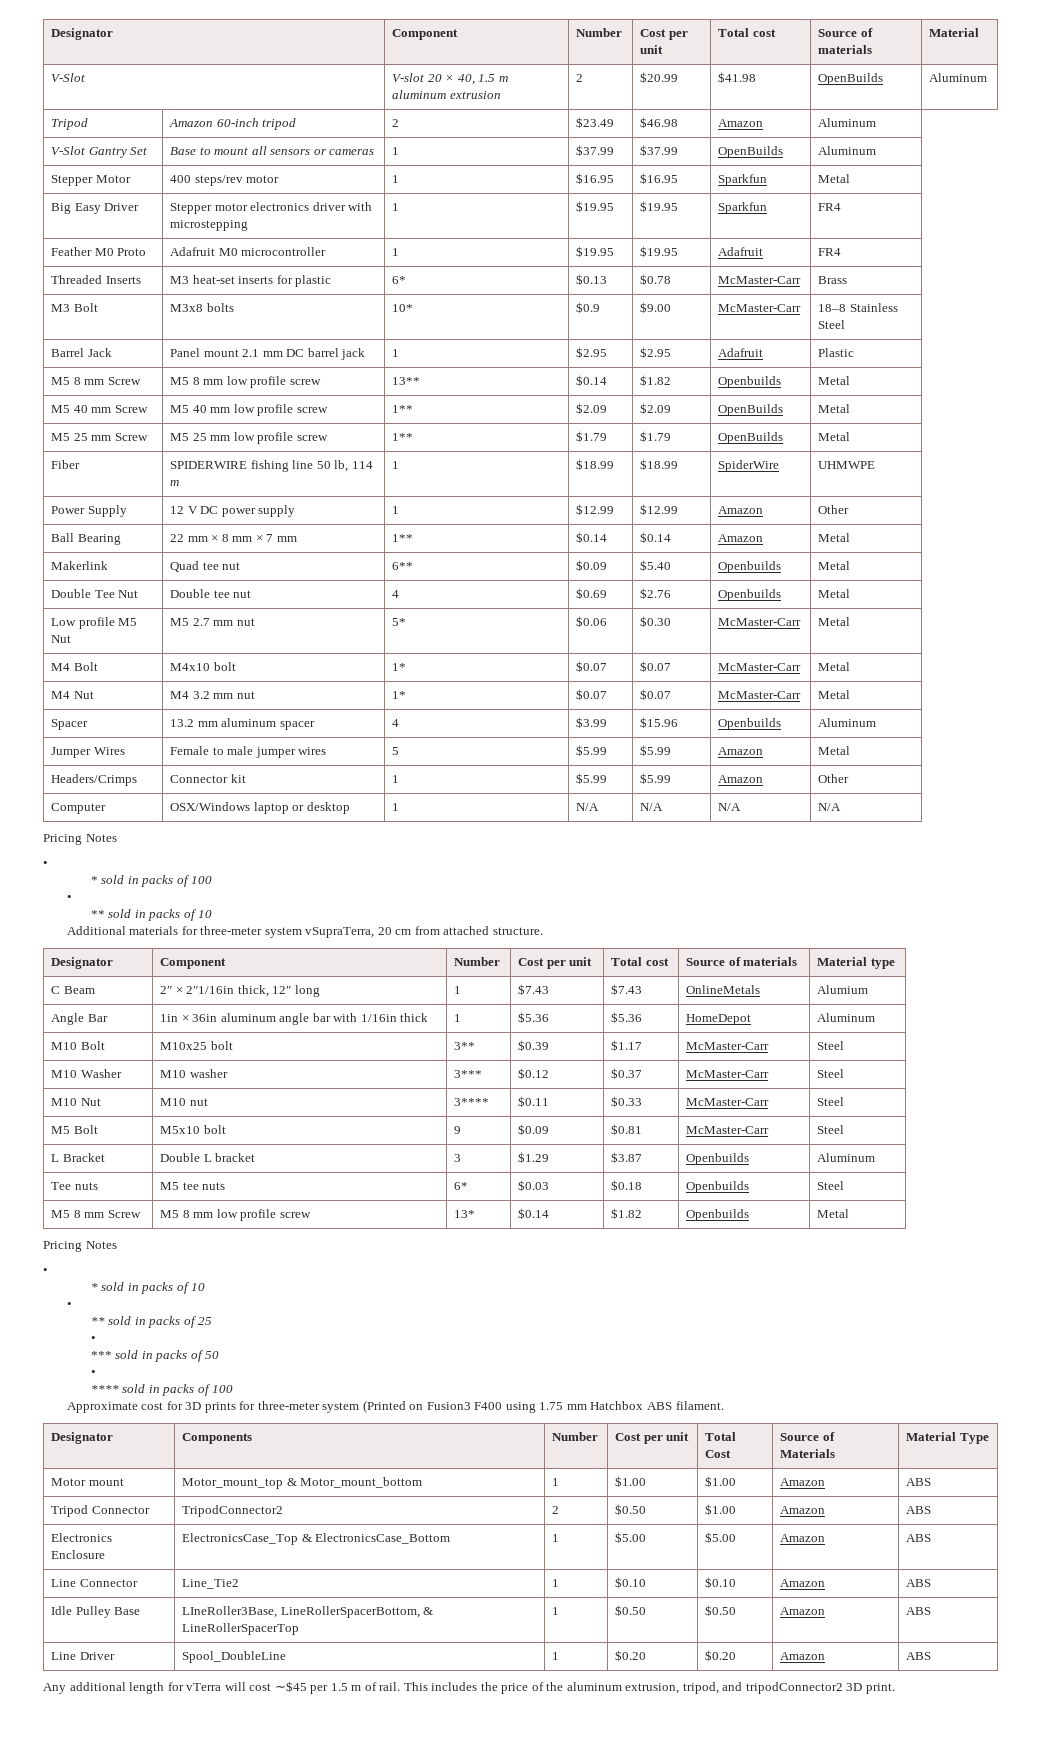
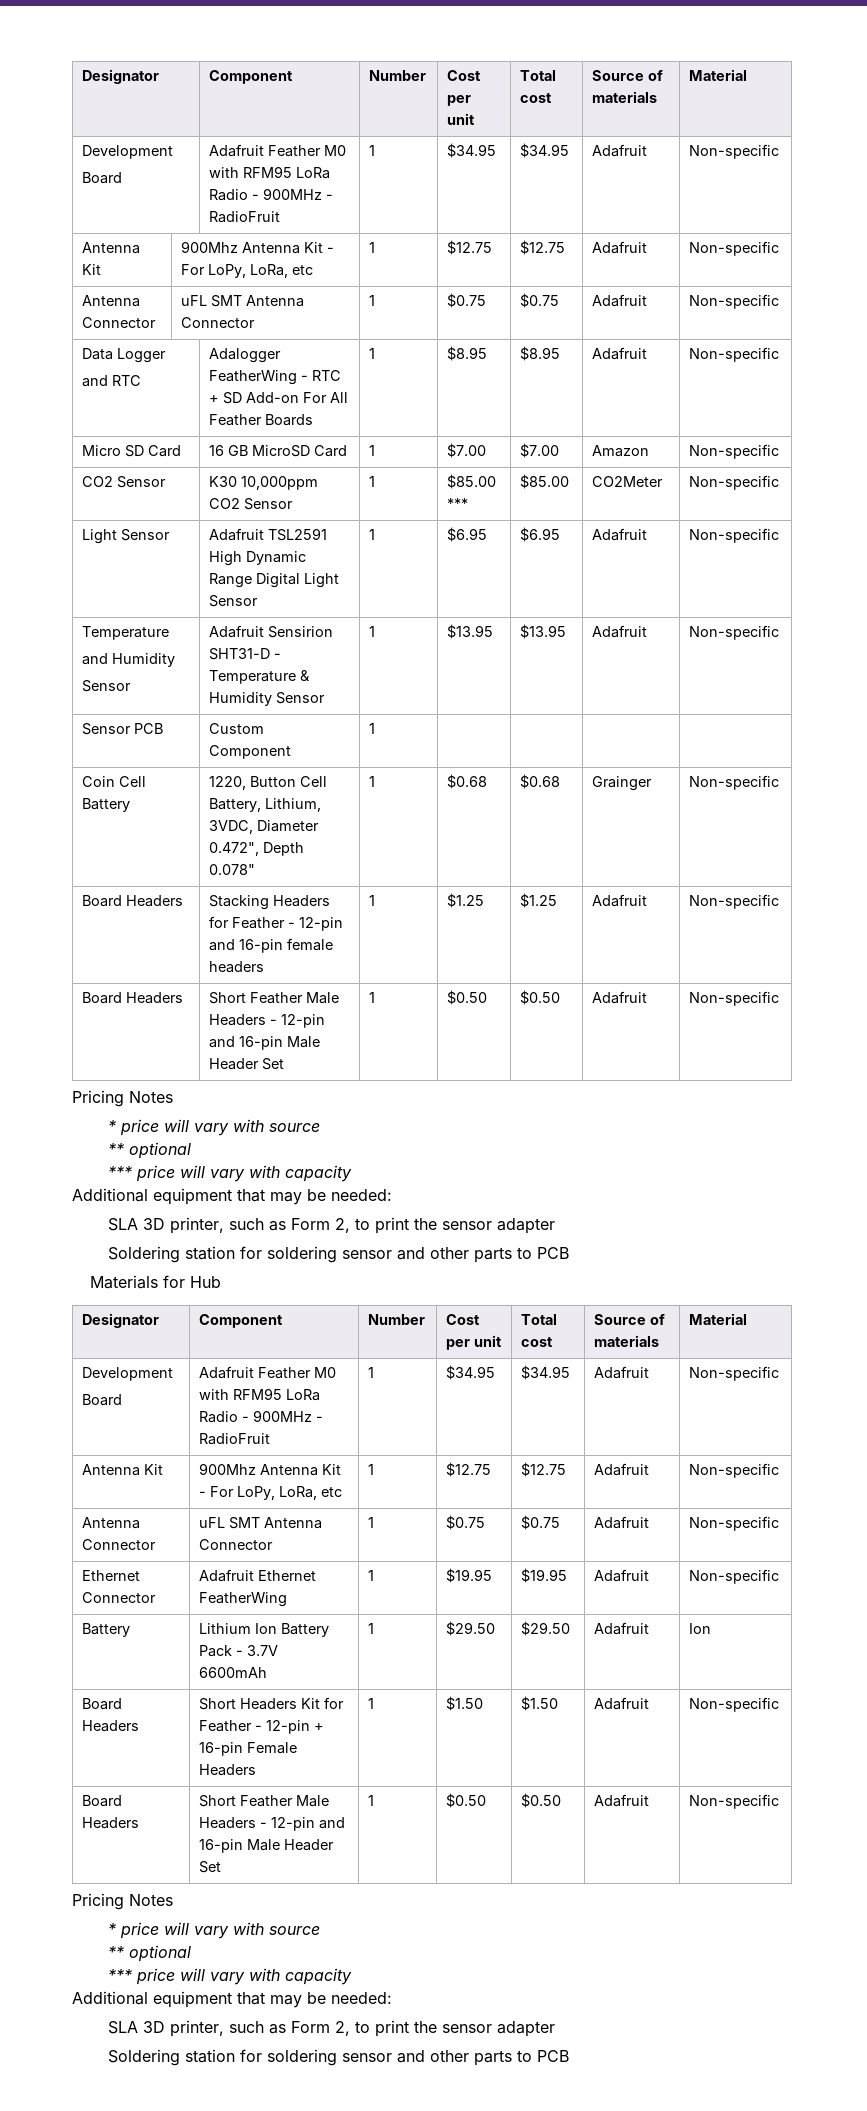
[51,73,86,82] [392,73,508,85] [392,90,501,99] [576,74,584,82] [640,72,679,83] [718,72,757,83] [818,73,884,85] [929,73,988,82] [51,118,89,130] [169,118,297,130] [392,119,400,127] [576,117,615,128] [640,117,679,128] [718,119,764,127] [818,118,877,127] [51,146,148,158] [170,146,375,155] [392,147,400,155] [576,145,615,156] [640,145,679,156] [718,146,784,158] [818,146,877,155] [51,175,131,186] [170,175,280,186] [392,175,400,183] [576,173,615,184] [640,173,679,184] [718,174,768,186] [818,174,851,183] [51,203,140,214] [170,202,373,214] [170,220,249,231] [392,203,400,211] [576,201,615,212] [640,201,679,212] [718,202,768,214] [818,203,842,211] [51,247,147,256] [170,247,327,256] [392,248,400,256] [576,246,615,257] [640,246,679,257] [718,247,764,256] [818,248,842,256] [51,275,141,284] [170,275,332,287] [392,276,407,284] [576,274,608,285] [640,274,672,285] [718,276,802,284] [818,276,848,284] [51,303,98,312] [170,303,234,312] [392,304,414,312] [576,302,601,313] [640,302,672,313] [718,304,802,312] [818,303,898,312] [818,320,846,329] [51,348,112,357] [170,348,366,360] [392,349,400,357] [576,347,608,358] [640,347,672,358] [718,348,764,357] [818,348,855,357] [51,377,141,385] [170,376,321,388] [392,377,421,385] [576,375,608,386] [640,375,672,386] [718,376,782,388] [818,376,851,385] [51,405,148,413] [170,404,328,416] [392,405,414,413] [576,403,608,414] [640,403,672,414] [718,404,784,416] [818,404,851,413] [51,433,148,441] [170,432,328,444] [392,433,414,441] [576,431,608,442] [640,431,672,442] [718,432,784,444] [818,432,851,441] [51,460,81,469] [170,460,373,472] [170,480,180,486] [392,461,400,469] [576,459,615,470] [640,459,679,470] [718,460,780,472] [818,461,876,469] [51,505,127,517] [170,505,296,517] [392,506,400,514] [576,504,615,515] [640,504,679,515] [718,506,764,514] [818,505,850,514] [51,533,121,545] [170,534,297,542] [392,534,414,542] [576,532,608,543] [640,532,672,543] [718,534,764,542] [818,533,851,542] [51,561,109,570] [170,561,241,572] [392,562,414,570] [576,560,608,571] [640,560,672,571] [718,561,782,573] [818,561,851,570] [51,589,139,598] [170,589,252,598] [392,590,400,598] [576,588,608,599] [640,588,672,599] [718,589,782,601] [818,589,851,598] [51,617,138,629] [51,635,72,643] [170,618,255,626] [392,618,407,626] [576,616,608,627] [640,616,672,627] [718,618,802,626] [818,617,851,626] [51,662,98,671] [170,662,236,671] [392,663,407,671] [576,661,608,672] [640,661,672,672] [718,663,802,671] [818,662,851,671] [51,691,94,699] [170,691,255,699] [392,691,407,699] [576,689,608,700] [640,689,672,700] [718,691,802,699] [818,690,851,699] [51,719,89,730] [170,718,315,730] [392,719,400,727] [576,717,608,728] [640,717,679,728] [718,718,782,730] [818,718,877,727] [51,747,125,758] [170,746,327,758] [392,747,400,755] [576,745,608,756] [640,745,672,756] [718,747,764,755] [818,746,851,755] [51,774,138,786] [170,774,246,783] [392,775,400,783] [576,773,608,784] [640,773,672,784] [718,775,764,783] [818,774,850,783] [51,803,107,814] [170,802,350,814] [392,803,400,811] [576,803,600,811] [640,803,664,811] [718,803,742,811] [818,803,842,811] [43,834,117,845] [43,861,48,867] [90,875,213,887] [66,895,72,901] [90,909,213,921] [66,926,543,938] V-Slot | V-slot 20 × 40, 1.5 m aluminum extrusion | 2 | $20.99 | $41.98 | OpenBuilds | Aluminum // Tripod | Amazon 60-inch tripod | 2 | $23.49 | $46.98 | Amazon | Aluminum // V-Slot Gantry Set | Base to mount all sensors or cameras | 1 | $37.99 | $37.99 | OpenBuilds | Aluminum // Stepper Motor | 400 steps/rev motor | 1 | $16.95 | $16.95 | Sparkfun | Metal // Big Easy Driver | Stepper motor electronics driver with microstepping | 1 | $19.95 | $19.95 | Sparkfun | FR4 // Feather M0 Proto | Adafruit M0 microcontroller | 1 | $19.95 | $19.95 | Adafruit | FR4 // Threaded Inserts | M3 heat-set inserts for plastic | 6* | $0.13 | $0.78 | McMaster-Carr | Brass // M3 Bolt | M3x8 bolts | 10* | $0.9 | $9.00 | McMaster-Carr | 18–8 Stainless Steel // Barrel Jack | Panel mount 2.1 mm DC barrel jack | 1 | $2.95 | $2.95 | Adafruit | Plastic // M5 8 mm Screw | M5 8 mm low profile screw | 13** | $0.14 | $1.82 | Openbuilds | Metal // M5 40 mm Screw | M5 40 mm low profile screw | 1** | $2.09 | $2.09 | OpenBuilds | Metal // M5 25 mm Screw | M5 25 mm low profile screw | 1** | $1.79 | $1.79 | OpenBuilds | Metal // Fiber | SPIDERWIRE fishing line 50 lb, 114 m | 1 | $18.99 | $18.99 | SpiderWire | UHMWPE // Power Supply | 12 V DC power supply | 1 | $12.99 | $12.99 | Amazon | Other // Ball Bearing | 22 mm × 8 mm × 7 mm | 1** | $0.14 | $0.14 | Amazon | Metal // Makerlink | Quad tee nut | 6** | $0.09 | $5.40 | Openbuilds | Metal // Double Tee Nut | Double tee nut | 4 | $0.69 | $2.76 | Openbuilds | Metal // Low profile M5 Nut | M5 2.7 mm nut | 5* | $0.06 | $0.30 | McMaster-Carr | Metal // M4 Bolt | M4x10 bolt | 1* | $0.07 | $0.07 | McMaster-Carr | Metal // M4 Nut | M4 3.2 mm nut | 1* | $0.07 | $0.07 | McMaster-Carr | Metal // Spacer | 13.2 mm aluminum spacer | 4 | $3.99 | $15.96 | Openbuilds | Aluminum // Jumper Wires | Female to male jumper wires | 5 | $5.99 | $5.99 | Amazon | Metal // Headers/Crimps | Connector kit | 1 | $5.99 | $5.99 | Amazon | Other // Computer | OSX/Windows laptop or desktop | 1 | N/A | N/A | N/A | N/A // Pricing Notes // • // * sold in packs of 100 // • // ** sold in packs of 10 // Additional materials for three-meter system vSupraTerra, 20 cm from attached structure. -> [82,145,174,159] [82,172,123,184] [209,144,347,157] [209,166,331,179] [209,188,334,201] [209,211,281,223] [369,145,376,156] [447,143,497,158] [520,143,570,158] [592,144,648,157] [689,144,780,159] [82,242,141,254] [82,264,102,275] [181,241,335,254] [181,264,314,278] [369,242,376,253] [447,240,493,255] [520,240,566,255] [592,241,648,254] [689,241,780,256] [82,295,141,307] [82,317,157,328] [181,295,305,307] [181,317,256,328] [369,295,376,306] [447,293,487,308] [520,293,560,308] [592,294,648,307] [689,294,780,309] [82,348,167,363] [82,375,142,387] [209,348,282,363] [209,370,342,385] [209,392,349,404] [209,414,314,426] [369,348,376,359] [447,346,488,361] [520,346,561,361] [592,347,648,360] [689,347,780,362] [82,445,182,457] [209,445,348,457] [369,445,376,456] [447,443,487,458] [520,443,560,458] [592,445,650,457] [689,444,780,459] [82,476,167,488] [209,476,319,490] [209,498,294,510] [369,476,376,487] [447,474,497,489] [447,498,469,509] [520,474,570,489] [592,476,664,487] [689,475,780,490] [82,529,171,544] [209,528,328,541] [209,551,307,566] [209,573,340,588] [209,595,259,607] [369,529,376,540] [447,527,488,542] [520,527,561,542] [592,528,648,541] [689,528,780,543] [82,626,170,640] [82,653,176,667] [82,680,132,692] [209,625,334,638] [209,648,282,660] [209,670,311,684] [209,692,326,706] [369,626,376,637] [447,624,494,639] [520,624,567,639] [592,625,648,638] [689,625,780,640] [82,723,164,735] [209,723,265,734] [209,745,292,759] [369,723,376,734] [82,776,147,787] [82,798,131,812] [209,776,328,790] [209,798,322,812] [209,820,320,834] [209,842,305,856] [209,864,256,875] [369,776,376,787] [447,774,488,789] [520,774,561,789] [592,776,653,791] [689,775,780,790] [82,895,184,907] [209,895,331,910] [209,916,344,931] [209,938,334,953] [209,961,265,973] [369,895,376,906] [447,893,485,908] [520,893,558,908] [592,894,648,907] [689,894,780,909] [82,992,184,1004] [209,992,340,1004] [209,1014,326,1028] [209,1036,321,1050] [209,1058,285,1070] [369,992,376,1003] [447,990,488,1005] [520,990,561,1005] [592,991,648,1004] [689,991,780,1006] [72,1090,173,1107] [107,1119,320,1136] [107,1142,191,1159] [107,1165,352,1182] [72,1188,392,1205] [107,1217,555,1234] [107,1246,569,1263] [89,1275,221,1289] Development // Board | Adafruit Feather M0 with RFM95 LoRa Radio - 900MHz - RadioFruit | 1 | $34.95 | $34.95 | Adafruit | Non-specific // Antenna Kit | 900Mhz Antenna Kit - For LoPy, LoRa, etc | 1 | $12.75 | $12.75 | Adafruit | Non-specific // Antenna Connector | uFL SMT Antenna Connector | 1 | $0.75 | $0.75 | Adafruit | Non-specific // Data Logger // and RTC | Adalogger FeatherWing - RTC + SD Add-on For All Feather Boards | 1 | $8.95 | $8.95 | Adafruit | Non-specific // Micro SD Card | 16 GB MicroSD Card | 1 | $7.00 | $7.00 | Amazon | Non-specific // CO2 Sensor | K30 10,000ppm CO2 Sensor | 1 | $85.00 *** | $85.00 | CO2Meter | Non-specific // Light Sensor | Adafruit TSL2591 High Dynamic Range Digital Light Sensor | 1 | $6.95 | $6.95 | Adafruit | Non-specific // Temperature // and Humidity // Sensor | Adafruit Sensirion SHT31-D - Temperature & Humidity Sensor | 1 | $13.95 | $13.95 | Adafruit | Non-specific // Sensor PCB | Custom Component | 1 | | | | // Coin Cell Battery | 1220, Button Cell Battery, Lithium, 3VDC, Diameter 0.472", Depth 0.078" | 1 | $0.68 | $0.68 | Grainger | Non-specific // Board Headers | Stacking Headers for Feather - 12-pin and 16-pin female headers | 1 | $1.25 | $1.25 | Adafruit | Non-specific // Board Headers | Short Feather Male Headers - 12-pin and 16-pin Male Header Set | 1 | $0.50 | $0.50 | Adafruit | Non-specific // Pricing Notes // * price will vary with source // ** optional // *** price will vary with capacity // Additional equipment that may be needed: // SLA 3D printer, such as Form 2, to print the sensor adapter // Soldering station for soldering sensor and other parts to PCB // Materials for Hub
[870,958,895,969] [51,986,95,994] [160,985,320,997] [454,986,462,994] [518,984,550,995] [611,984,643,995] [686,985,761,994] [817,985,869,994] [51,1013,108,1025] [160,1013,429,1025] [454,1014,462,1022] [518,1012,550,1023] [611,1012,643,1023] [686,1014,752,1025] [817,1013,876,1022] [51,1041,105,1050] [160,1041,233,1050] [454,1042,476,1050] [518,1040,550,1051] [611,1040,643,1051] [686,1042,770,1050] [817,1041,845,1050] [51,1069,122,1078] [160,1069,228,1078] [454,1070,483,1078] [518,1068,550,1079] [611,1068,643,1079] [686,1070,770,1078] [817,1069,845,1078] [51,1098,101,1106] [160,1098,208,1106] [454,1098,490,1106] [518,1096,550,1107] [611,1096,643,1107] [686,1098,770,1106] [817,1097,845,1106] [51,1125,98,1134] [160,1125,226,1134] [454,1126,462,1134] [518,1124,550,1135] [611,1124,643,1135] [686,1126,770,1134] [817,1125,845,1134] [51,1153,105,1162] [160,1153,256,1162] [454,1154,462,1162] [518,1152,550,1163] [611,1152,643,1163] [686,1153,750,1165] [817,1153,876,1162] [51,1182,98,1190] [160,1182,226,1190] [454,1182,469,1190] [518,1180,550,1191] [611,1180,643,1191] [686,1181,750,1193] [817,1181,845,1190] [51,1210,141,1218] [160,1209,311,1221] [454,1210,476,1218] [518,1208,550,1219] [611,1208,643,1219] [686,1209,750,1221] [817,1209,850,1218] [43,1241,117,1252] [43,1268,48,1274] [90,1282,206,1294] [66,1302,72,1308] [90,1316,213,1328] [90,1336,96,1342] [90,1350,220,1362] [90,1370,96,1376] [90,1384,234,1396] [66,1400,724,1413] [51,1432,114,1444] [182,1433,253,1444] [552,1432,599,1441] [615,1432,690,1444] [705,1432,737,1441] [705,1450,732,1458] [780,1432,835,1441] [780,1449,836,1458] [906,1432,989,1444] [51,1478,124,1486] [182,1477,423,1489] [552,1478,560,1486] [615,1476,647,1487] [705,1476,737,1487] [780,1478,826,1486] [906,1478,932,1486] [51,1505,150,1517] [182,1505,284,1517] [552,1506,560,1514] [615,1504,647,1515] [705,1504,737,1515] [780,1506,826,1514] [906,1506,932,1514] [51,1533,113,1542] [51,1550,106,1559] [182,1533,451,1545] [552,1534,560,1542] [615,1532,647,1543] [705,1532,737,1543] [780,1534,826,1542] [906,1534,932,1542] [51,1579,138,1587] [182,1579,240,1589] [552,1579,560,1587] [615,1577,647,1588] [705,1577,737,1588] [780,1579,826,1587] [906,1579,932,1587] [51,1606,141,1618] [182,1606,434,1618] [182,1623,300,1635] [552,1607,560,1615] [615,1605,647,1616] [705,1605,737,1616] [780,1607,826,1615] [906,1607,932,1615] [51,1652,115,1660] [182,1651,287,1663] [552,1652,560,1660] [615,1650,647,1661] [705,1650,737,1661] [780,1652,826,1660] [906,1652,932,1660] [43,1681,895,1694] type // C Beam | 2″ × 2″1/16in thick, 12″ long | 1 | $7.43 | $7.43 | OnlineMetals | Alumium // Angle Bar | 1in × 36in aluminum angle bar with 1/16in thick | 1 | $5.36 | $5.36 | HomeDepot | Aluminum // M10 Bolt | M10x25 bolt | 3** | $0.39 | $1.17 | McMaster-Carr | Steel // M10 Washer | M10 washer | 3*** | $0.12 | $0.37 | McMaster-Carr | Steel // M10 Nut | M10 nut | 3**** | $0.11 | $0.33 | McMaster-Carr | Steel // M5 Bolt | M5x10 bolt | 9 | $0.09 | $0.81 | McMaster-Carr | Steel // L Bracket | Double L bracket | 3 | $1.29 | $3.87 | Openbuilds | Aluminum // Tee nuts | M5 tee nuts | 6* | $0.03 | $0.18 | Openbuilds | Steel // M5 8 mm Screw | M5 8 mm low profile screw | 13* | $0.14 | $1.82 | Openbuilds | Metal // Pricing Notes // • // * sold in packs of 10 // • // ** sold in packs of 25 // • // *** sold in packs of 50 // • // **** sold in packs of 100 // Approximate cost for 3D prints for three-meter system (Printed on Fusion3 F400 using 1.75 mm Hatchbox ABS filament. // Designator | Components | Number | Cost per unit | Total Cost | Source of Materials | Material Type // Motor mount | Motor_mount_top & Motor_mount_bottom | 1 | $1.00 | $1.00 | Amazon | ABS // Tripod Connector | TripodConnector2 | 2 | $0.50 | $1.00 | Amazon | ABS // Electronics Enclosure | ElectronicsCase_Top & ElectronicsCase_Bottom | 1 | $5.00 | $5.00 | Amazon | ABS // Line Connector | Line_Tie2 | 1 | $0.10 | $0.10 | Amazon | ABS // Idle Pulley Base | LIneRoller3Base, LineRollerSpacerBottom, & LineRollerSpacerTop | 1 | $0.50 | $0.50 | Amazon | ABS // Line Driver | Spool_DoubleLine | 1 | $0.20 | $0.20 | Amazon | ABS // Any additional length for vTerra will cost ∼$45 per 1.5 m of rail. This includes the price of the aluminum extrusion, tripod, and tripodConnector2 3D print. -> [82,1367,174,1381] [82,1394,123,1406] [199,1366,337,1379] [199,1388,321,1401] [199,1410,324,1423] [199,1433,271,1445] [368,1367,375,1378] [446,1365,496,1380] [521,1365,571,1380] [594,1366,650,1379] [689,1366,780,1381] [82,1464,164,1476] [199,1463,342,1476] [199,1486,343,1500] [368,1464,375,1475] [446,1462,492,1477] [521,1462,567,1477] [594,1463,650,1476] [689,1463,780,1478] [82,1517,141,1529] [82,1539,157,1550] [199,1517,323,1529] [199,1539,274,1550] [368,1517,375,1528] [446,1515,486,1530] [521,1515,561,1530] [594,1516,650,1529] [689,1516,780,1531] [82,1570,141,1581] [82,1592,157,1603] [199,1569,317,1582] [199,1592,288,1607] [368,1570,375,1581] [446,1568,493,1583] [521,1568,568,1583] [594,1569,650,1582] [689,1569,780,1584] [82,1623,131,1637] [199,1623,330,1637] [199,1645,279,1657] [199,1667,268,1678] [368,1623,375,1634] [446,1621,496,1636] [521,1621,571,1636] [594,1622,650,1635] [689,1623,712,1634] [82,1698,123,1710] [82,1720,140,1732] [199,1697,345,1710] [199,1720,325,1734] [199,1742,298,1756] [199,1764,257,1776] [368,1698,375,1709] [446,1696,484,1711] [521,1696,559,1711] [594,1697,650,1710] [689,1697,780,1712] [82,1795,123,1807] [82,1817,140,1829] [199,1795,330,1807] [199,1817,346,1831] [199,1839,335,1853] [199,1861,222,1873] [368,1795,375,1806] [446,1793,487,1808] [521,1793,562,1808] [594,1794,650,1807] [689,1794,780,1809] [72,1893,173,1910] [107,1922,320,1939] [107,1945,191,1962] [107,1968,352,1985] [72,1991,392,2008] [107,2020,555,2037] [107,2049,569,2066] // Development // Board | Adafruit Feather M0 with RFM95 LoRa Radio - 900MHz - RadioFruit | 1 | $34.95 | $34.95 | Adafruit | Non-specific // Antenna Kit | 900Mhz Antenna Kit - For LoPy, LoRa, etc | 1 | $12.75 | $12.75 | Adafruit | Non-specific // Antenna Connector | uFL SMT Antenna Connector | 1 | $0.75 | $0.75 | Adafruit | Non-specific // Ethernet Connector | Adafruit Ethernet FeatherWing | 1 | $19.95 | $19.95 | Adafruit | Non-specific // Battery | Lithium Ion Battery Pack - 3.7V 6600mAh | 1 | $29.50 | $29.50 | Adafruit | Ion // Board Headers | Short Headers Kit for Feather - 12-pin + 16-pin Female Headers | 1 | $1.50 | $1.50 | Adafruit | Non-specific // Board Headers | Short Feather Male Headers - 12-pin and 16-pin Male Header Set | 1 | $0.50 | $0.50 | Adafruit | Non-specific // Pricing Notes // * price will vary with source // ** optional // *** price will vary with capacity // Additional equipment that may be needed: // SLA 3D printer, such as Form 2, to print the sensor adapter // Soldering station for soldering sensor and other parts to PCB

